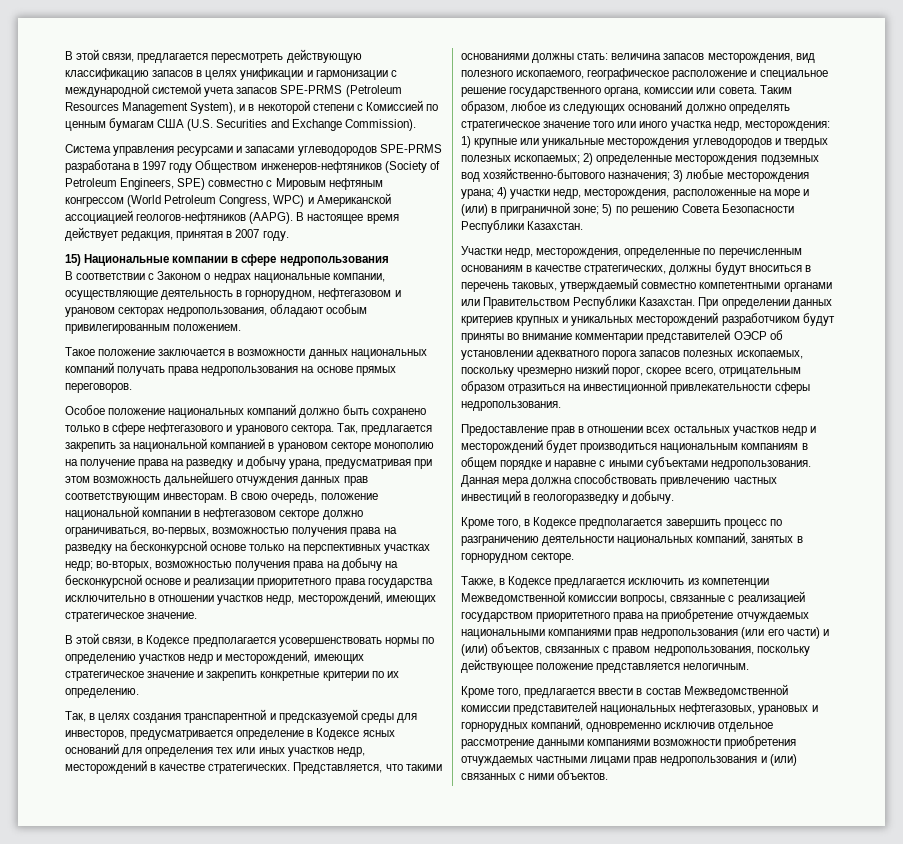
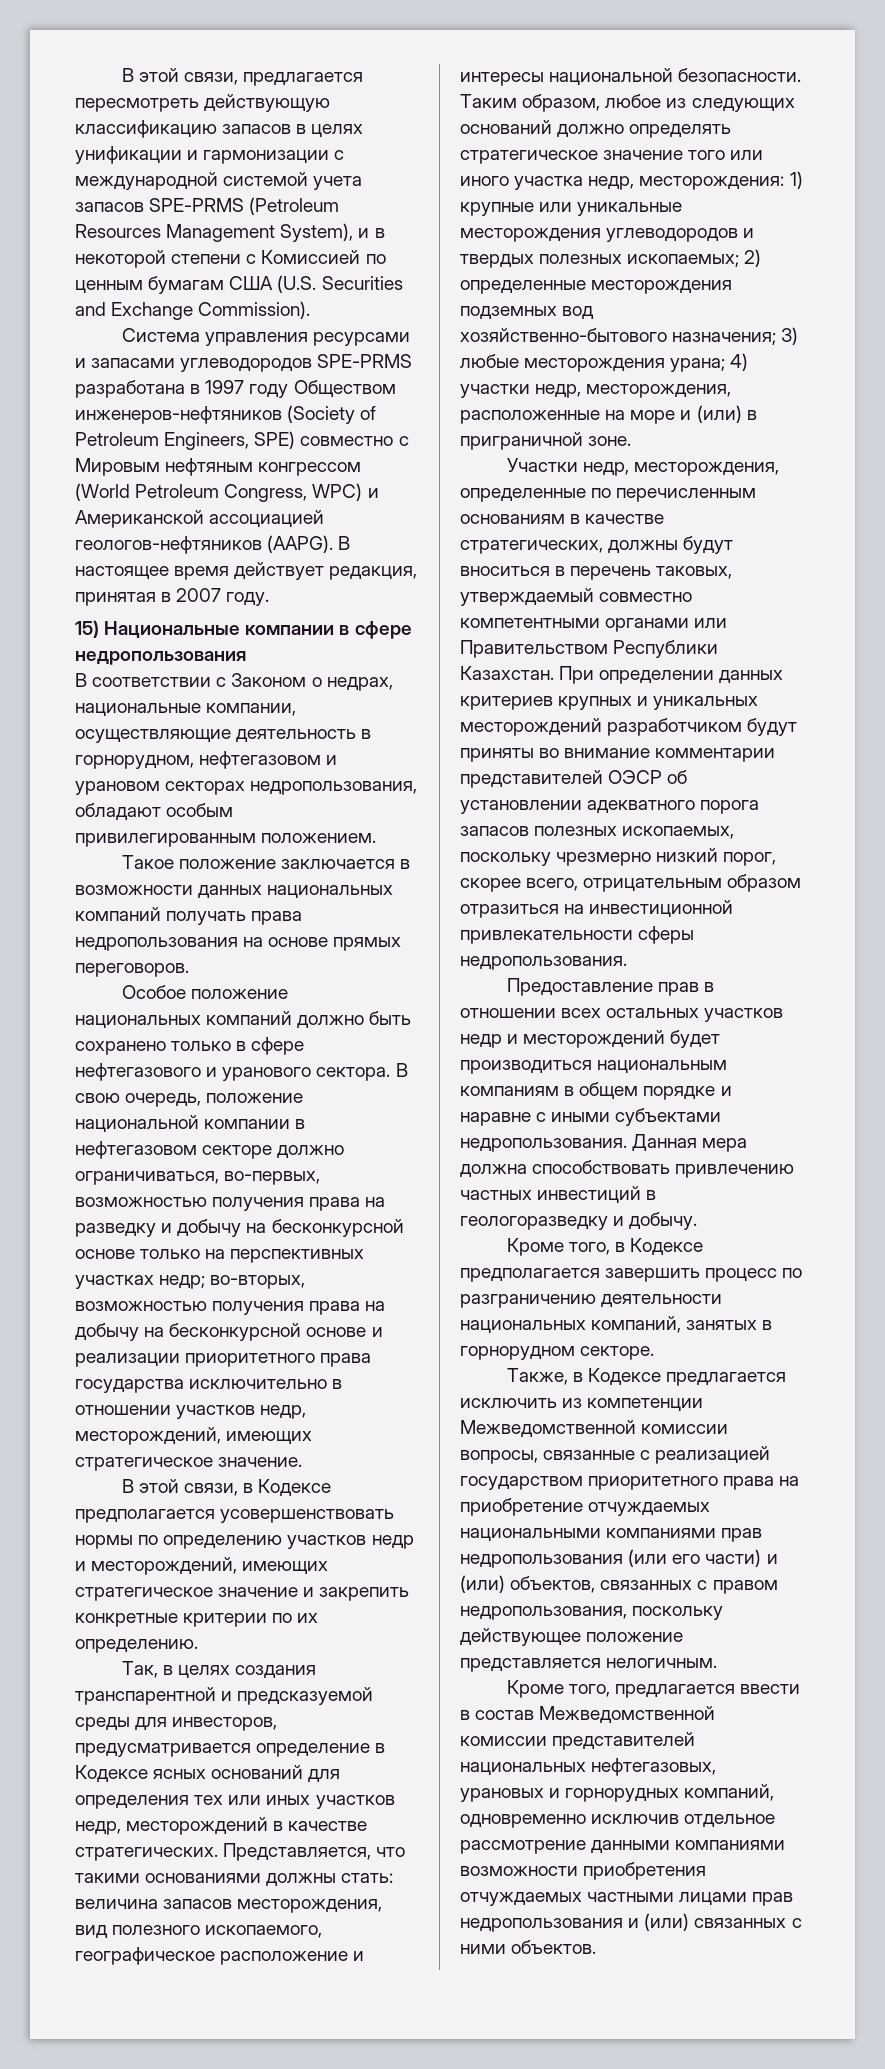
[213,273,251,283] недрах -> [326,677,393,691] недрах,
[336,423,432,435] [65,438,434,452] [65,456,432,469] [65,472,368,486] [65,493,228,503] Так, предлагается закрепить за национальной компанией в урановом секторе монополию на получение права на разведку и добычу урана, предусматривая при этом возможность дальнейшего отчуждения данных прав соответствующим инвесторам. -> (391, 1074) none
(112, 549) none -> [161,1219,242,1237] и добычу
[759,70,828,80] [461,87,757,97] специальное решение государственного органа, комиссии или совета. -> [460,68,802,86] интересы национальной безопасности.
[573,204,794,216] [461,220,584,233] зоне; 5) по решению Совета Безопасности Республики Казахстан. -> [588,436,632,446] зоне.

